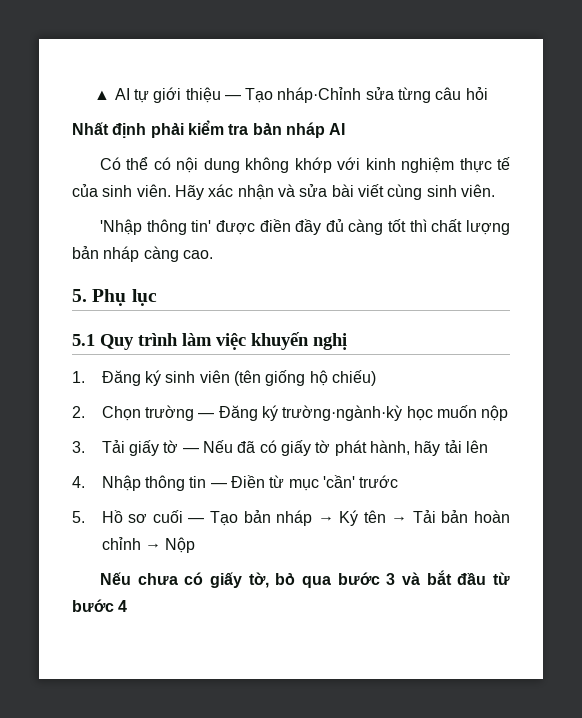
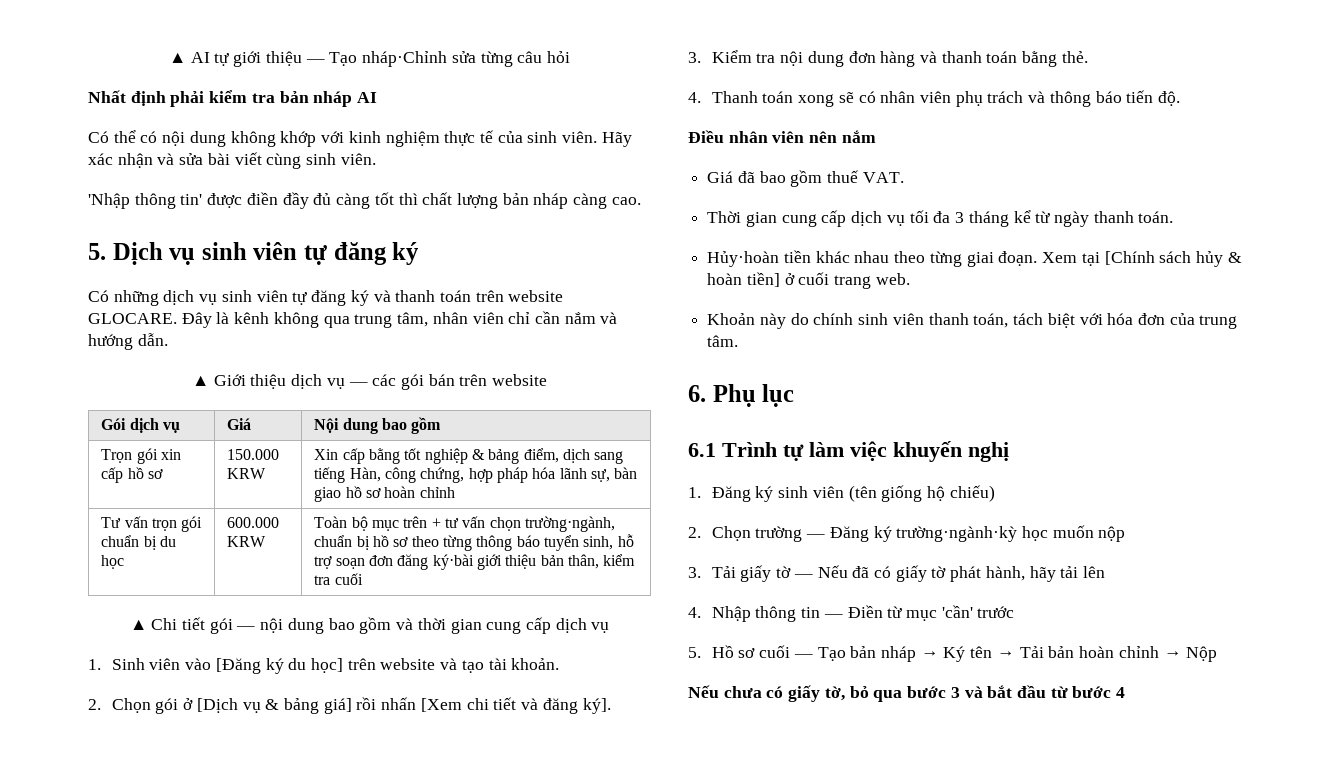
(87, 295) none -> [112,242,420,265] [88,290,564,306] [88,311,618,328] [88,333,168,350] [191,374,548,390] [101,418,180,433] [227,418,252,430] [314,417,442,434] [101,448,181,464] [101,467,163,483] [227,449,280,460] [227,468,267,479] [314,448,624,464] [314,467,638,483] [314,486,455,502] [101,516,203,532] [101,535,176,550] [101,555,125,569] [227,517,280,528] [227,536,267,547] [314,516,615,532] [314,534,634,551] [314,554,636,570] [314,573,363,585] [129,617,610,634] [88,658,560,674] [88,697,611,714] [688,50,1088,67] [688,90,1181,107] [688,130,876,143] [707,170,904,187] [707,210,1174,227] [707,250,1242,267] [707,272,910,289] [707,313,1238,329] [707,335,739,347] [688,385,706,402] Dịch vụ sinh viên tự đăng ký // Có những dịch vụ sinh viên tự đăng ký và thanh toán trên website GLOCARE. Đây là kênh không qua trung tâm, nhân viên chỉ cần nắm và hướng dẫn. // ▲ Giới thiệu dịch vụ — các gói bán trên website // Gói dịch vụ | Giá | Nội dung bao gồm // Trọn gói xin cấp hồ sơ | 150.000 KRW | Xin cấp bằng tốt nghiệp & bảng điểm, dịch sang tiếng Hàn, công chứng, hợp pháp hóa lãnh sự, bàn giao hồ sơ hoàn chỉnh // Tư vấn trọn gói chuẩn bị du học | 600.000 KRW | Toàn bộ mục trên + tư vấn chọn trường·ngành, chuẩn bị hồ sơ theo từng thông báo tuyển sinh, hỗ trợ soạn đơn đăng ký·bài giới thiệu bản thân, kiểm tra cuối // ▲ Chi tiết gói — nội dung bao gồm và thời gian cung cấp dịch vụ // 1. Sinh viên vào [Đăng ký du học] trên website và tạo tài khoản. // 2. Chọn gói ở [Dịch vụ & bảng giá] rồi nhấn [Xem chi tiết và đăng ký]. // 3. Kiểm tra nội dung đơn hàng và thanh toán bằng thẻ. // 4. Thanh toán xong sẽ có nhân viên phụ trách và thông báo tiến độ. // Điều nhân viên nên nắm // Giá đã bao gồm thuế VAT. // Thời gian cung cấp dịch vụ tối đa 3 tháng kể từ ngày thanh toán. // Hủy·hoàn tiền khác nhau theo từng giai đoạn. Xem tại [Chính sách hủy & hoàn tiền] ở cuối trang web. // Khoản này do chính sinh viên thanh toán, tách biệt với hóa đơn của trung tâm. // 6.
[72,333,178,350] 5.1 Quy trình -> [688,442,804,461] 6.1 Trình tự

